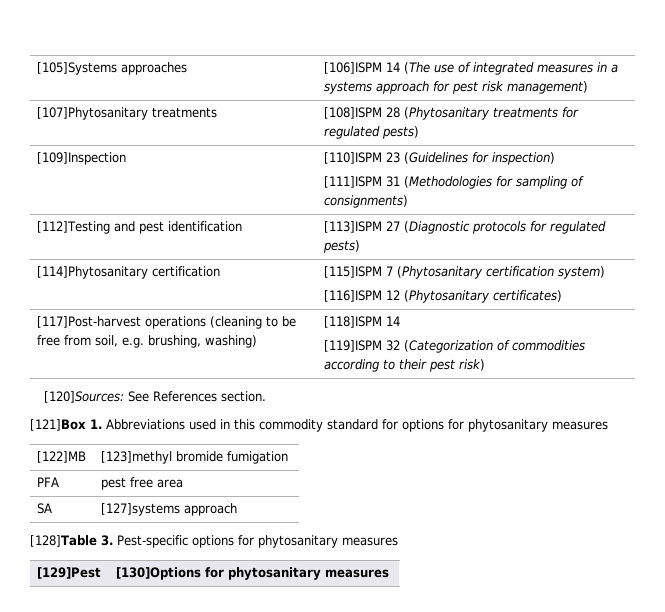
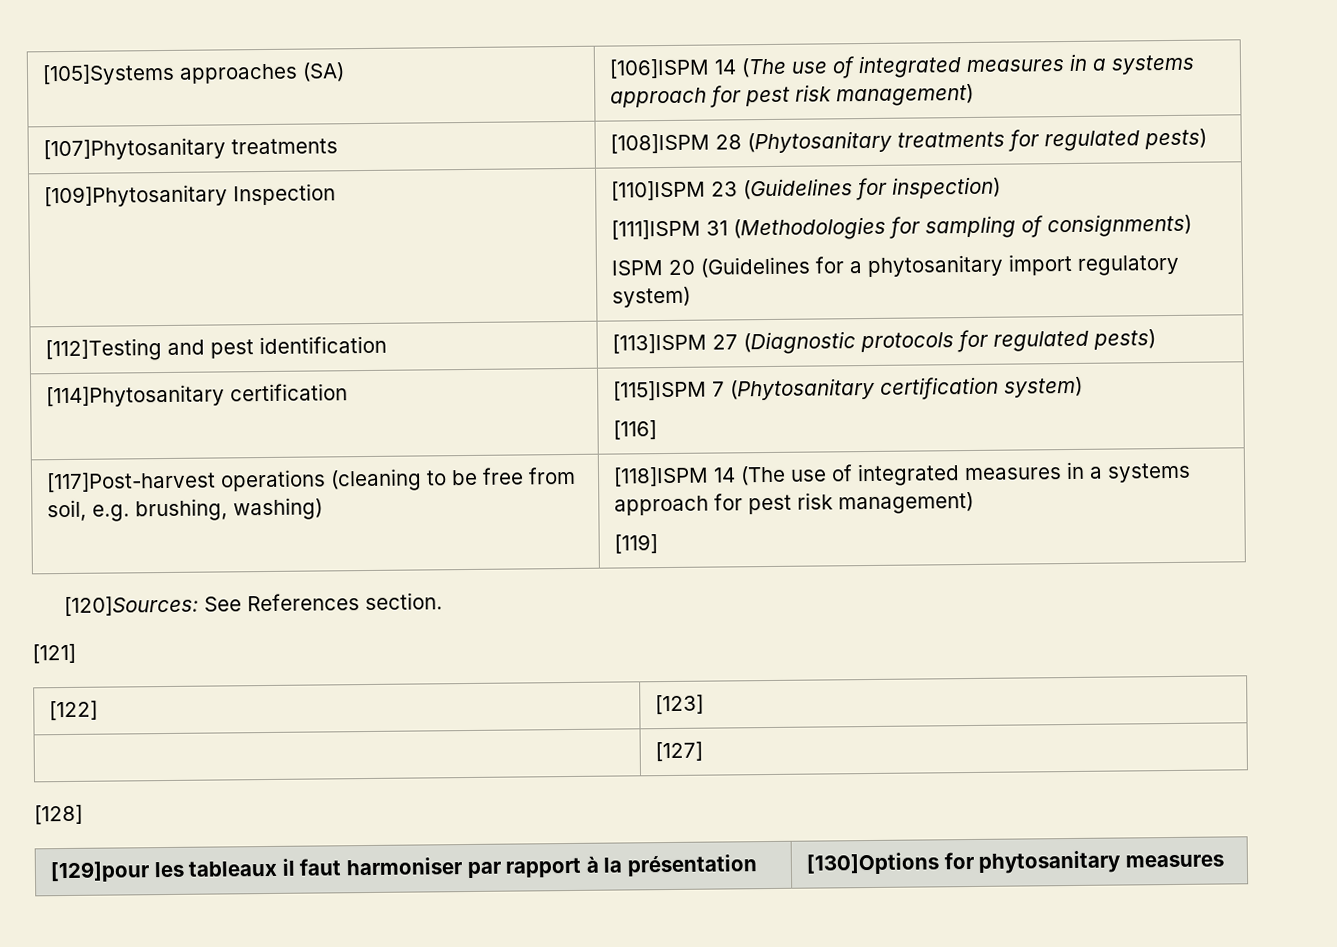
(188, 68) none -> [302,62,346,82] (SA)
[37,152,127,165] [109]Inspection -> [44,183,337,208] [109]Phytosanitary Inspection
(409, 201) none -> [611,253,1181,278] [612,286,692,308] // ISPM 20 (Guidelines for a phytosanitary import regulatory system)
[324,290,563,303] [116]ISPM 12 (Phytosanitary certificates) -> [613,420,658,440] [116]
[324,340,586,353] [324,359,486,372] [44,391,267,403] [30,419,608,432] [37,451,87,463] [101,451,289,464] [37,477,60,487] [101,477,184,490] [37,503,53,514] [101,503,238,516] [30,535,398,548] [37,567,102,579] // [119]ISPM 32 (Categorization of commodities according to their pest risk) // [120]Sources: See References section. // [121]Box 1. Abbreviations used in this commodity standard for options for phytosanitary measures // [122]MB | [123]methyl bromide fumigation // PFA | pest free area // SA | [127]systems approach // [128]Table 3. Pest-specific options for phytosanitary measures // [129]Pest -> [740,461,1192,487] [614,491,975,516] [614,534,659,554] [63,592,443,617] [32,643,76,664] [49,700,99,721] [655,694,705,715] [655,741,704,762] [34,804,83,825] [50,854,757,883] (The use of integrated measures in a systems approach for pest risk management) // [119] // [120]Sources: See References section. // [121] // [122] | [123] // | [127] // [128] // [129]pour les tableaux il faut harmoniser par rapport à la présentation

